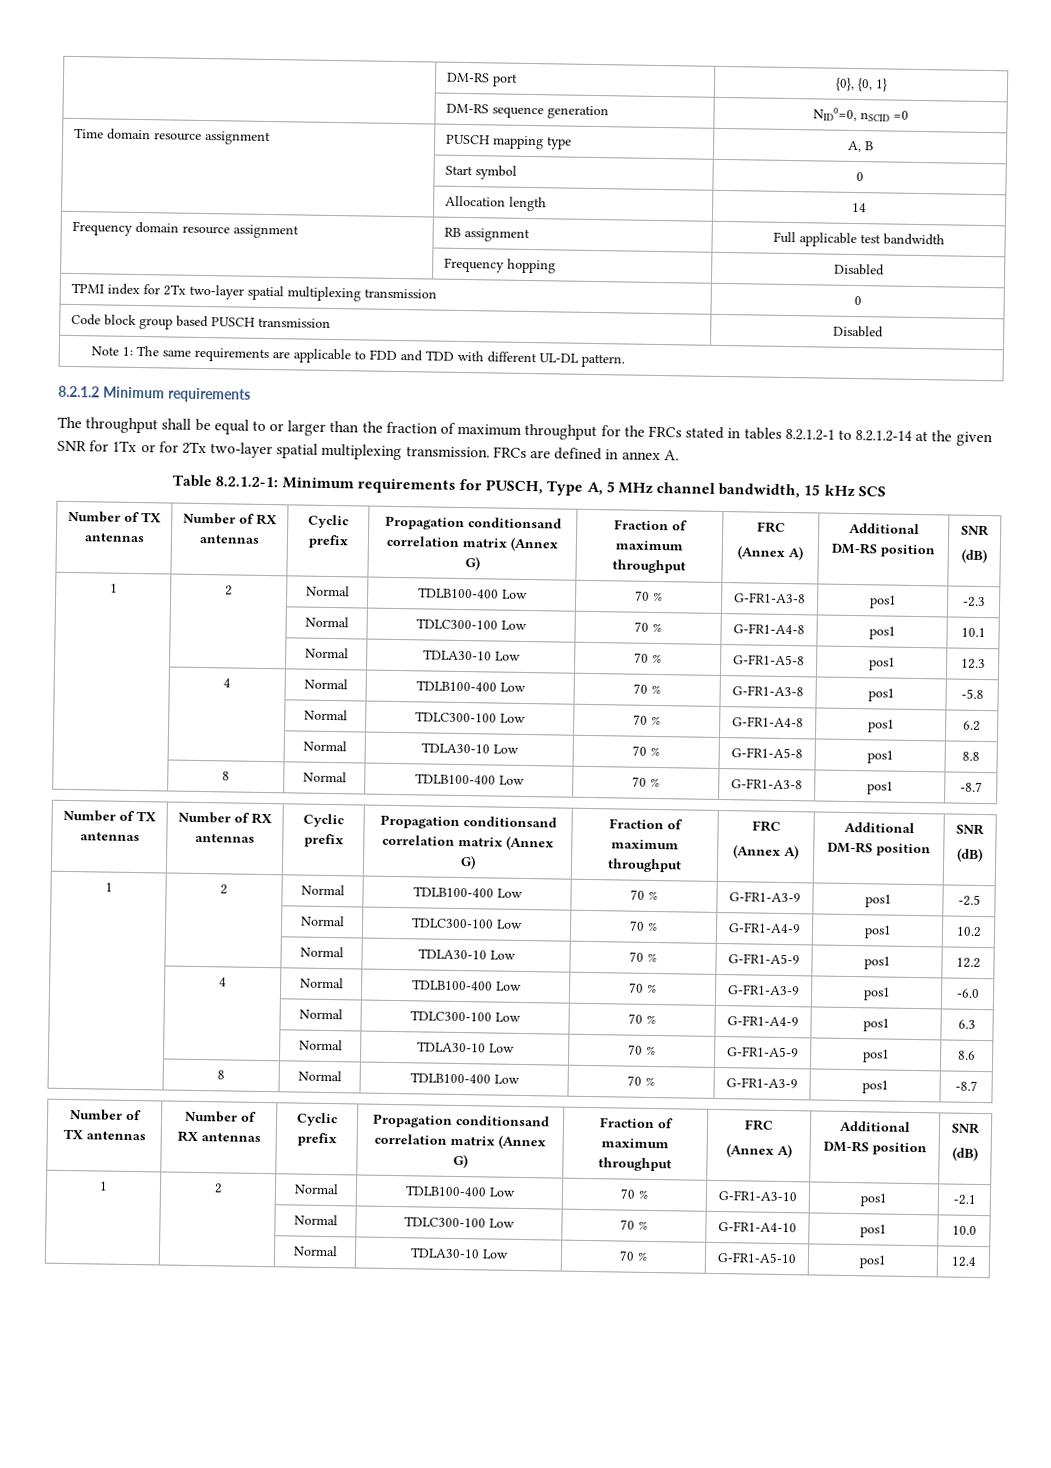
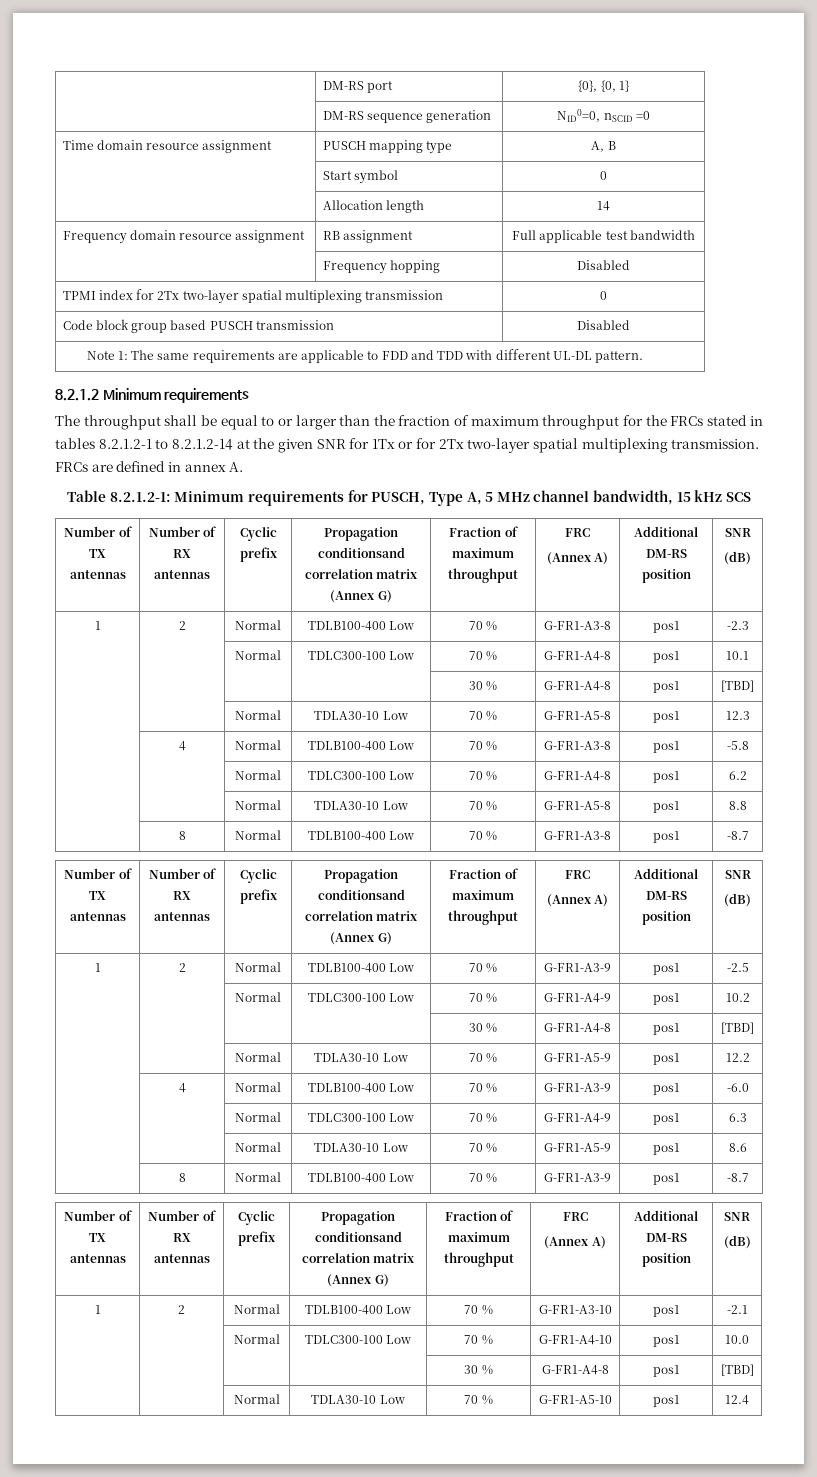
(986, 632) none -> [468,681,498,691] [544,681,611,691] [652,681,680,693] [721,680,754,692] // | | | | 30 % | G-FR1-A4-8 | pos1 | [TBD]
(982, 932) none -> [468,1023,498,1033] [544,1023,611,1033] [652,1023,680,1035] [721,1022,754,1034] // | | | | 30 % | G-FR1-A4-8 | pos1 | [TBD]
(977, 1230) none -> [464,1365,493,1375] [541,1365,609,1375] [652,1365,680,1377] [720,1364,754,1376] // | | | | 30 % | G-FR1-A4-8 | pos1 | [TBD]

